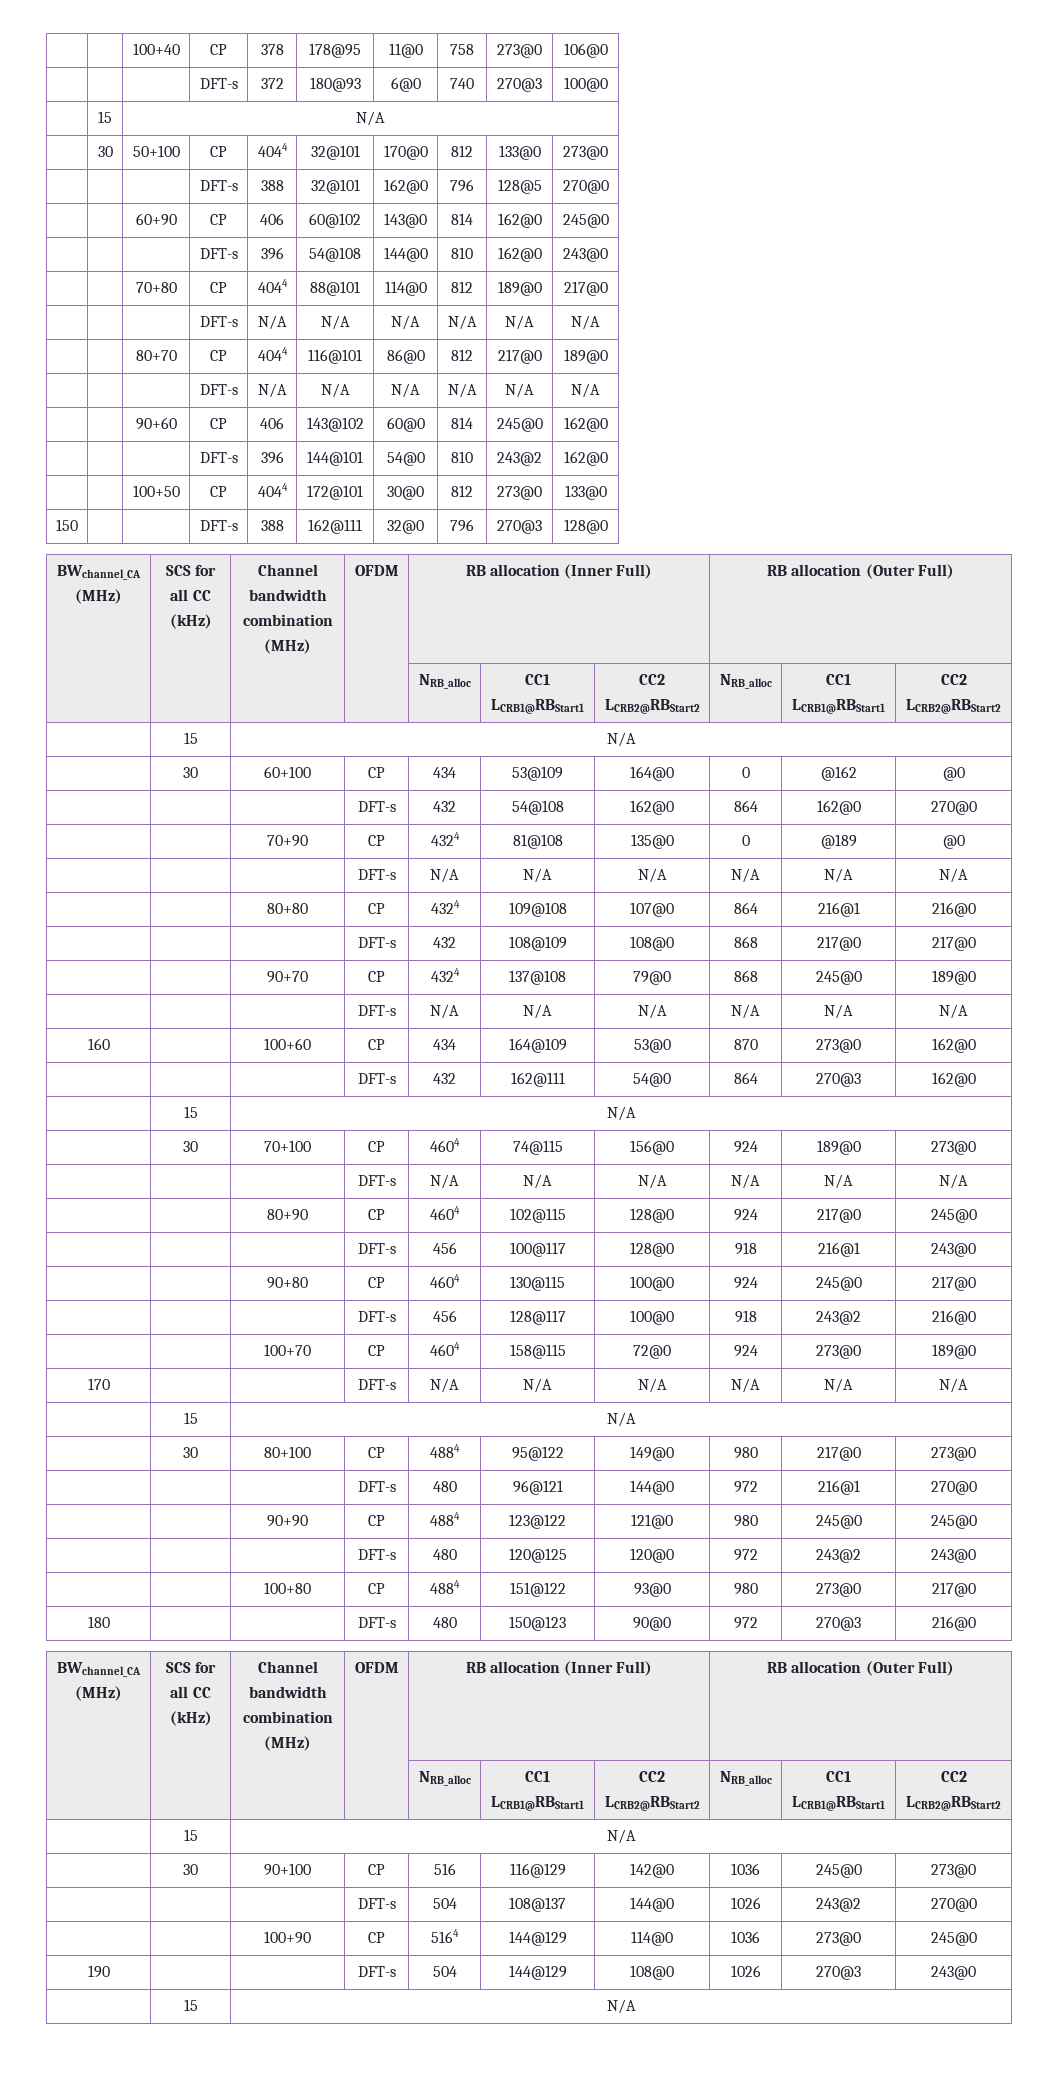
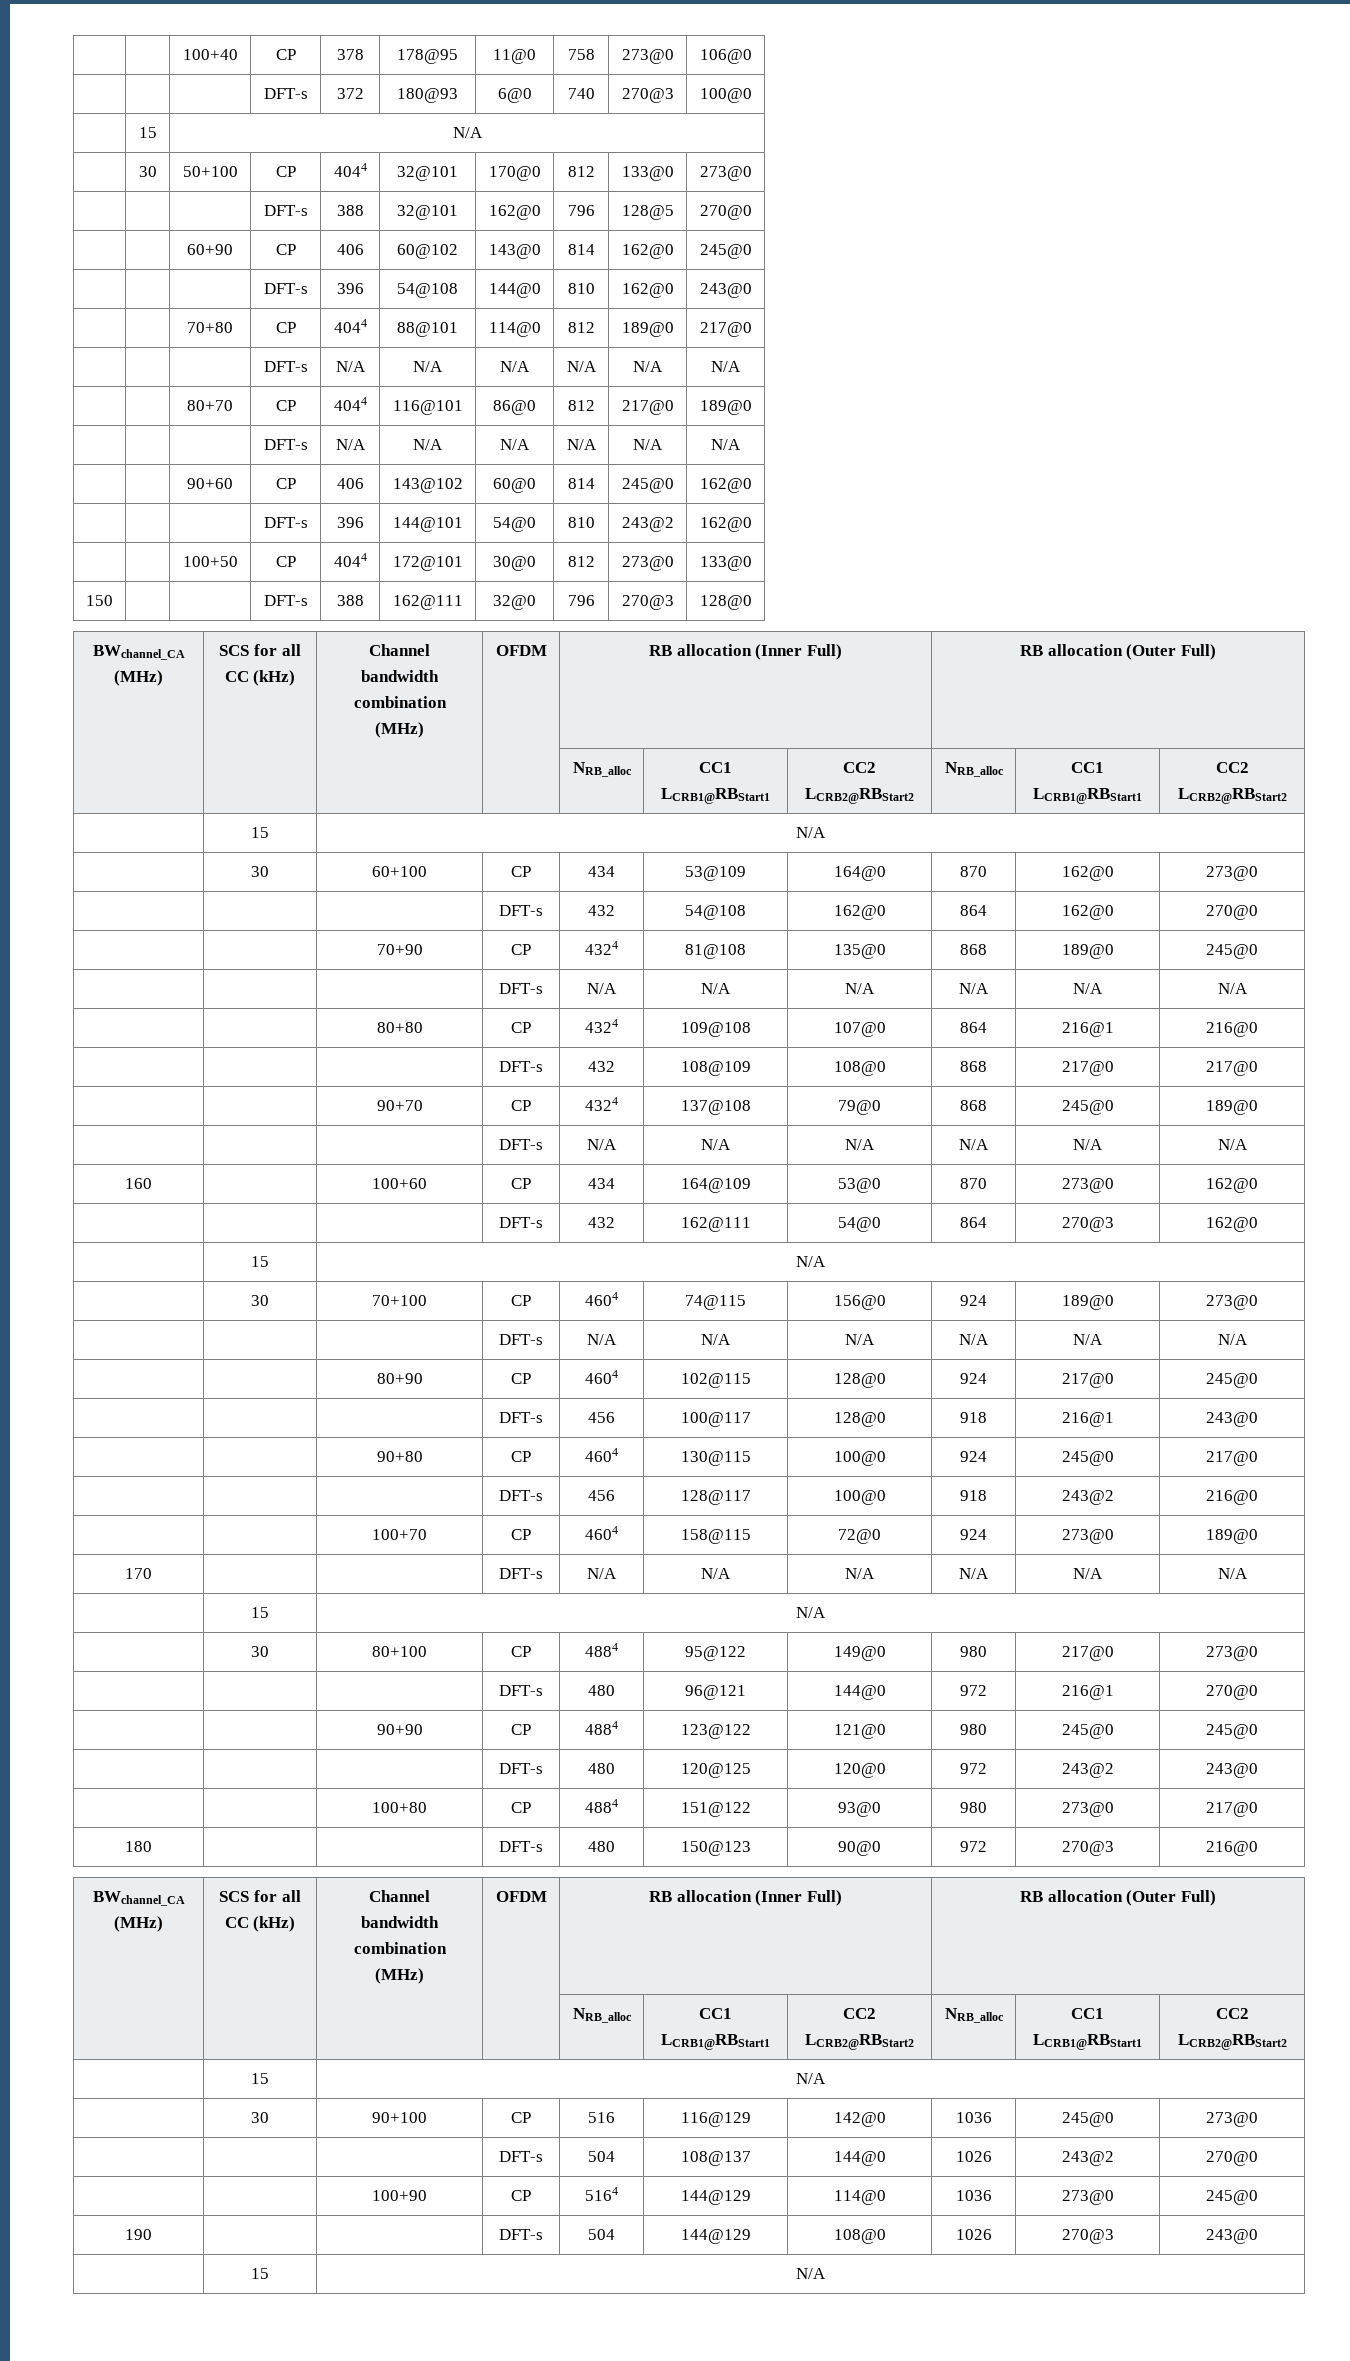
[741,767,750,778] [820,766,857,781] [942,767,965,781] 0 | @162 | @0 -> [960,866,987,877] [1061,866,1114,881] [1206,866,1258,881] 870 | 162@0 | 273@0
[741,835,750,846] [820,834,857,849] [942,835,965,849] 0 | @189 | @0 -> [960,944,987,955] [1061,944,1114,959] [1206,944,1258,959] 868 | 189@0 | 245@0

